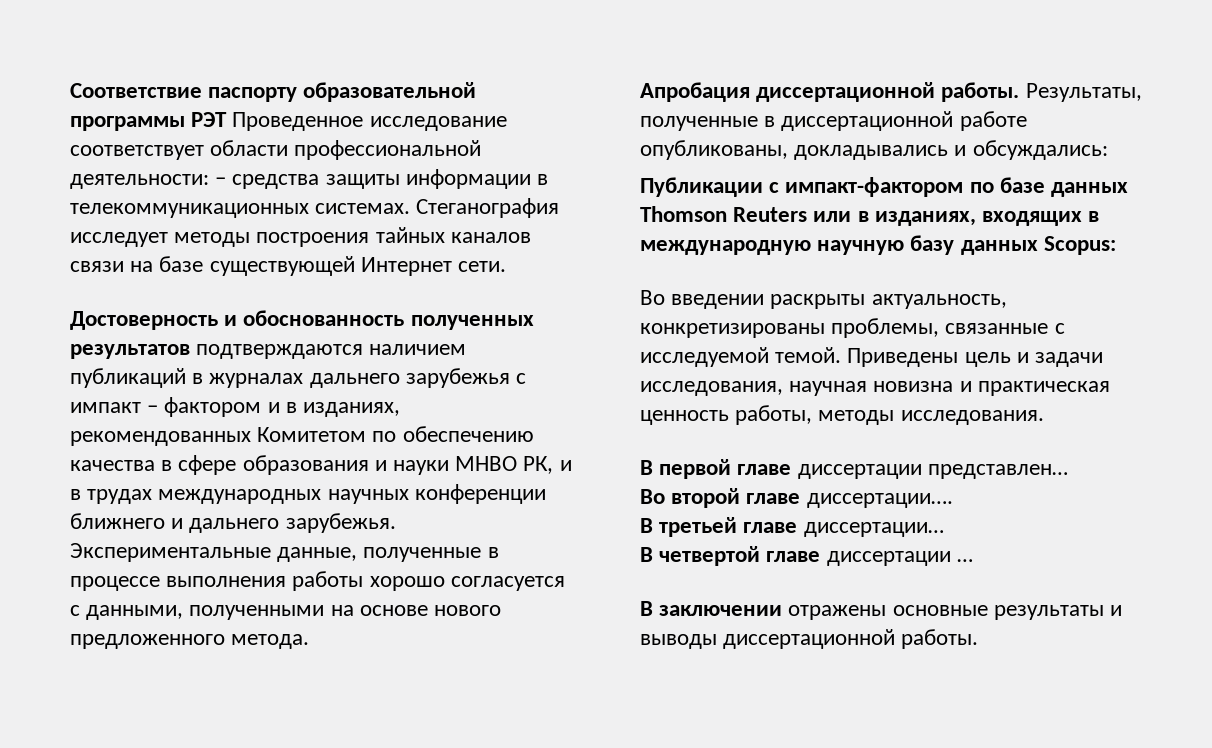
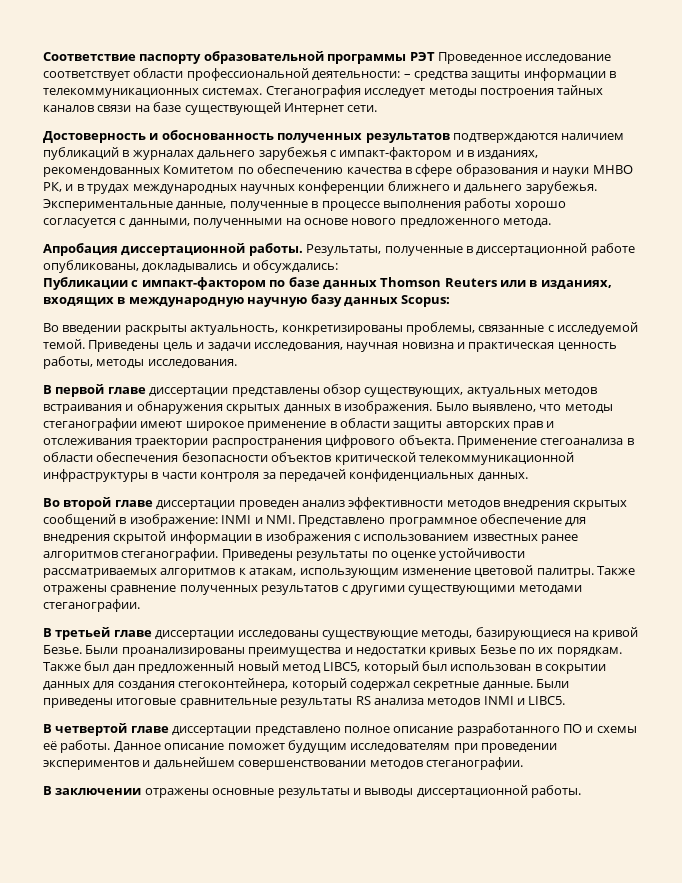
[70,397,262,417] импакт – фактором -> [339,147,453,160] импакт-фактором
[927,464,1068,479] [640,488,953,508] [640,517,944,537] [640,546,973,566] представлен… // Во второй главе диссертации…. // В третьей главе диссертации… // В четвертой главе диссертации … -> [231,384,597,397] [43,401,613,414] [43,418,555,431] [43,435,634,448] [43,452,574,465] [43,469,528,482] [43,497,628,510] [43,514,587,527] [43,531,578,544] [43,548,526,561] [43,565,635,578] [43,585,582,595] [43,599,140,612] [43,627,639,640] [43,645,622,657] [43,661,607,674] [43,678,569,691] [43,696,566,708] [43,723,637,736] [43,740,557,753] [43,757,523,770] представлены обзор существующих, актуальных методов встраивания и обнаружения скрытых данных в изображения. Было выявлено, что методы стеганографии имеют широкое применение в области защиты авторских прав и отслеживания траектории распространения цифрового объекта. Применение стегоанализа в области обеспечения безопасности объектов критической телекоммуникационной инфраструктуры в части контроля за передачей конфиденциальных данных. // Во второй главе диссертации проведен анализ эффективности методов внедрения скрытых сообщений в изображение: INMI и NMI. Представлено программное обеспечение для внедрения скрытой информации в изображения с использованием известных ранее алгоритмов стеганографии. Приведены результаты по оценке устойчивости рассматриваемых алгоритмов к атакам, использующим изменение цветовой палитры. Также отражены сравнение полученных результатов с другими существующими методами стеганографии. // В третьей главе диссертации исследованы существующие методы, базирующиеся на кривой Безье. Были проанализированы преимущества и недостатки кривых Безье по их порядкам. Также был дан предложенный новый метод LIBC5, который был использован в сокрытии данных для создания стегоконтейнера, который содержал секретные данные. Были приведены итоговые сравнительные результаты RS анализа методов INMI и LIBC5. // В четвертой главе диссертации представлено полное описание разработанного ПО и схемы её работы. Данное описание поможет будущим исследователям при проведении экспериментов и дальнейшем совершенствовании методов стеганографии.

